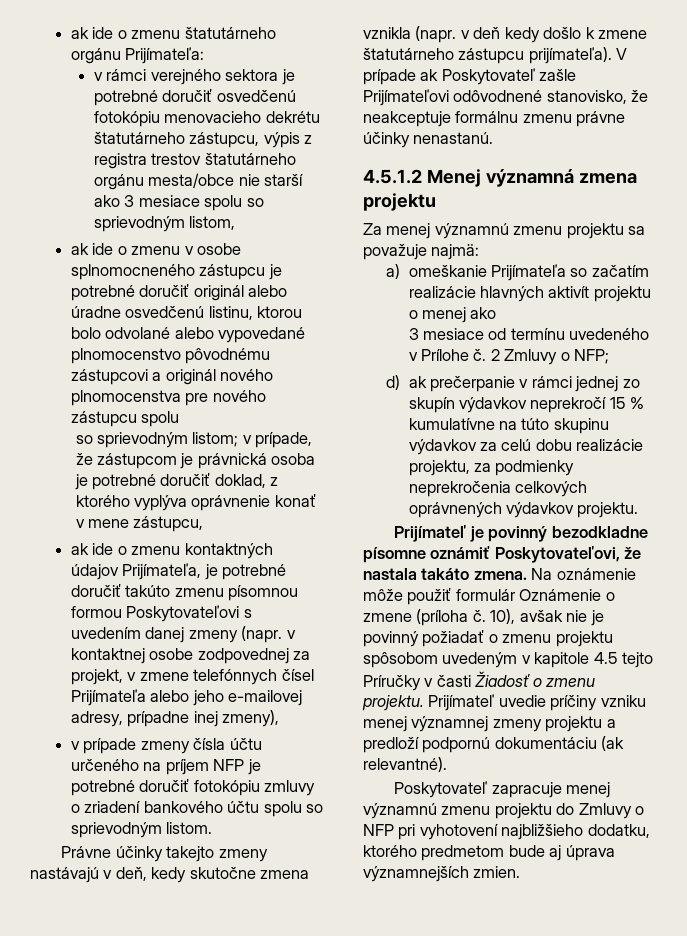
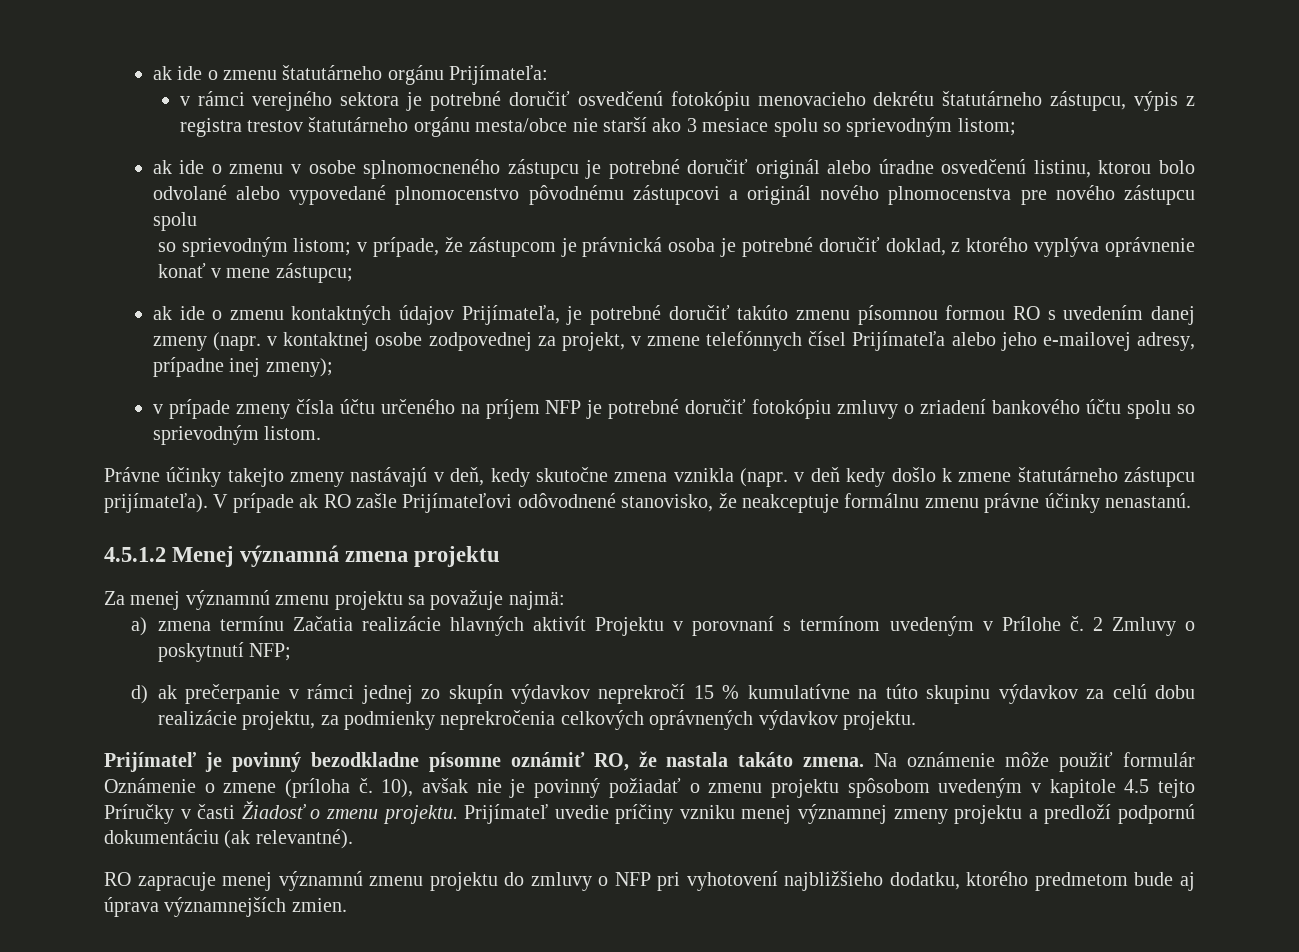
[189,216,236,230] listom, -> [957,118,1016,136] listom;
[133,516,204,532] zástupcu, -> [275,263,353,283] zástupcu;
[126,605,240,622] Poskytovateľovi -> [1013,306,1041,320] RO
[222,710,280,727] zmeny), -> [265,358,333,377] zmeny);
[441,68,535,85] Poskytovateľ -> [323,494,351,508] RO
[408,264,649,281] [408,286,651,302] [408,307,497,323] [408,328,650,340] omeškanie Prijímateľa so začatím realizácie hlavných aktivít projektu o menej ako // 3 mesiace od termínu uvedeného -> [157,616,974,636] zmena termínu Začatia realizácie hlavných aktivít Projektu v porovnaní s termínom uvedeným
(570, 356) none -> [157,642,244,662] poskytnutí
[494,546,620,563] Poskytovateľovi, -> [593,753,629,771] RO,
[394,781,488,798] Poskytovateľ -> [104,872,131,886] RO
[578,803,632,819] Zmluvy -> [530,872,592,891] zmluvy

